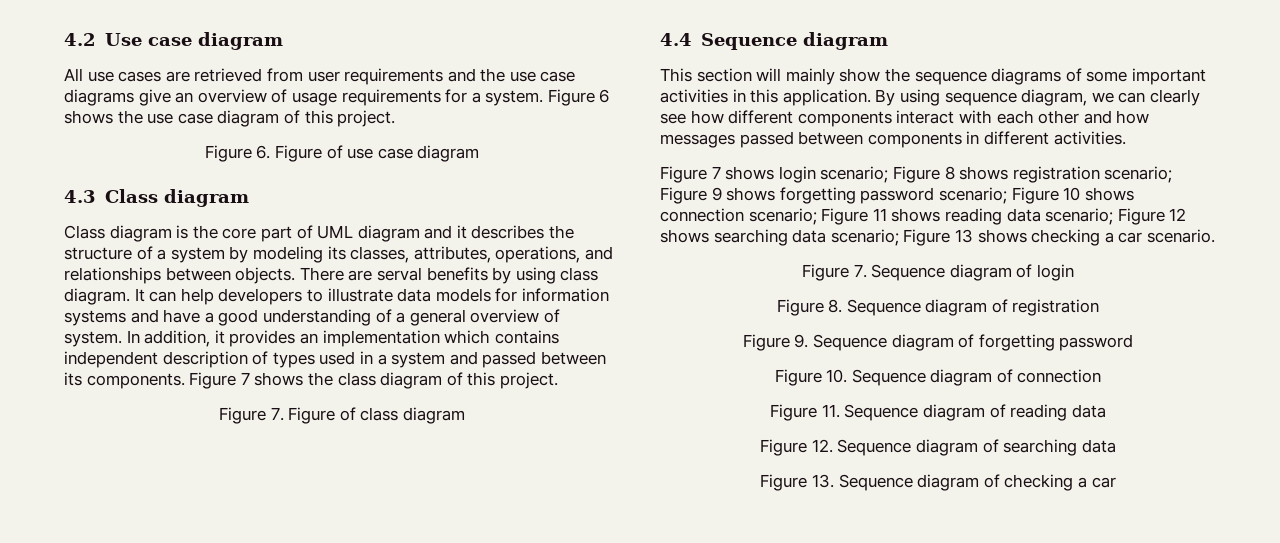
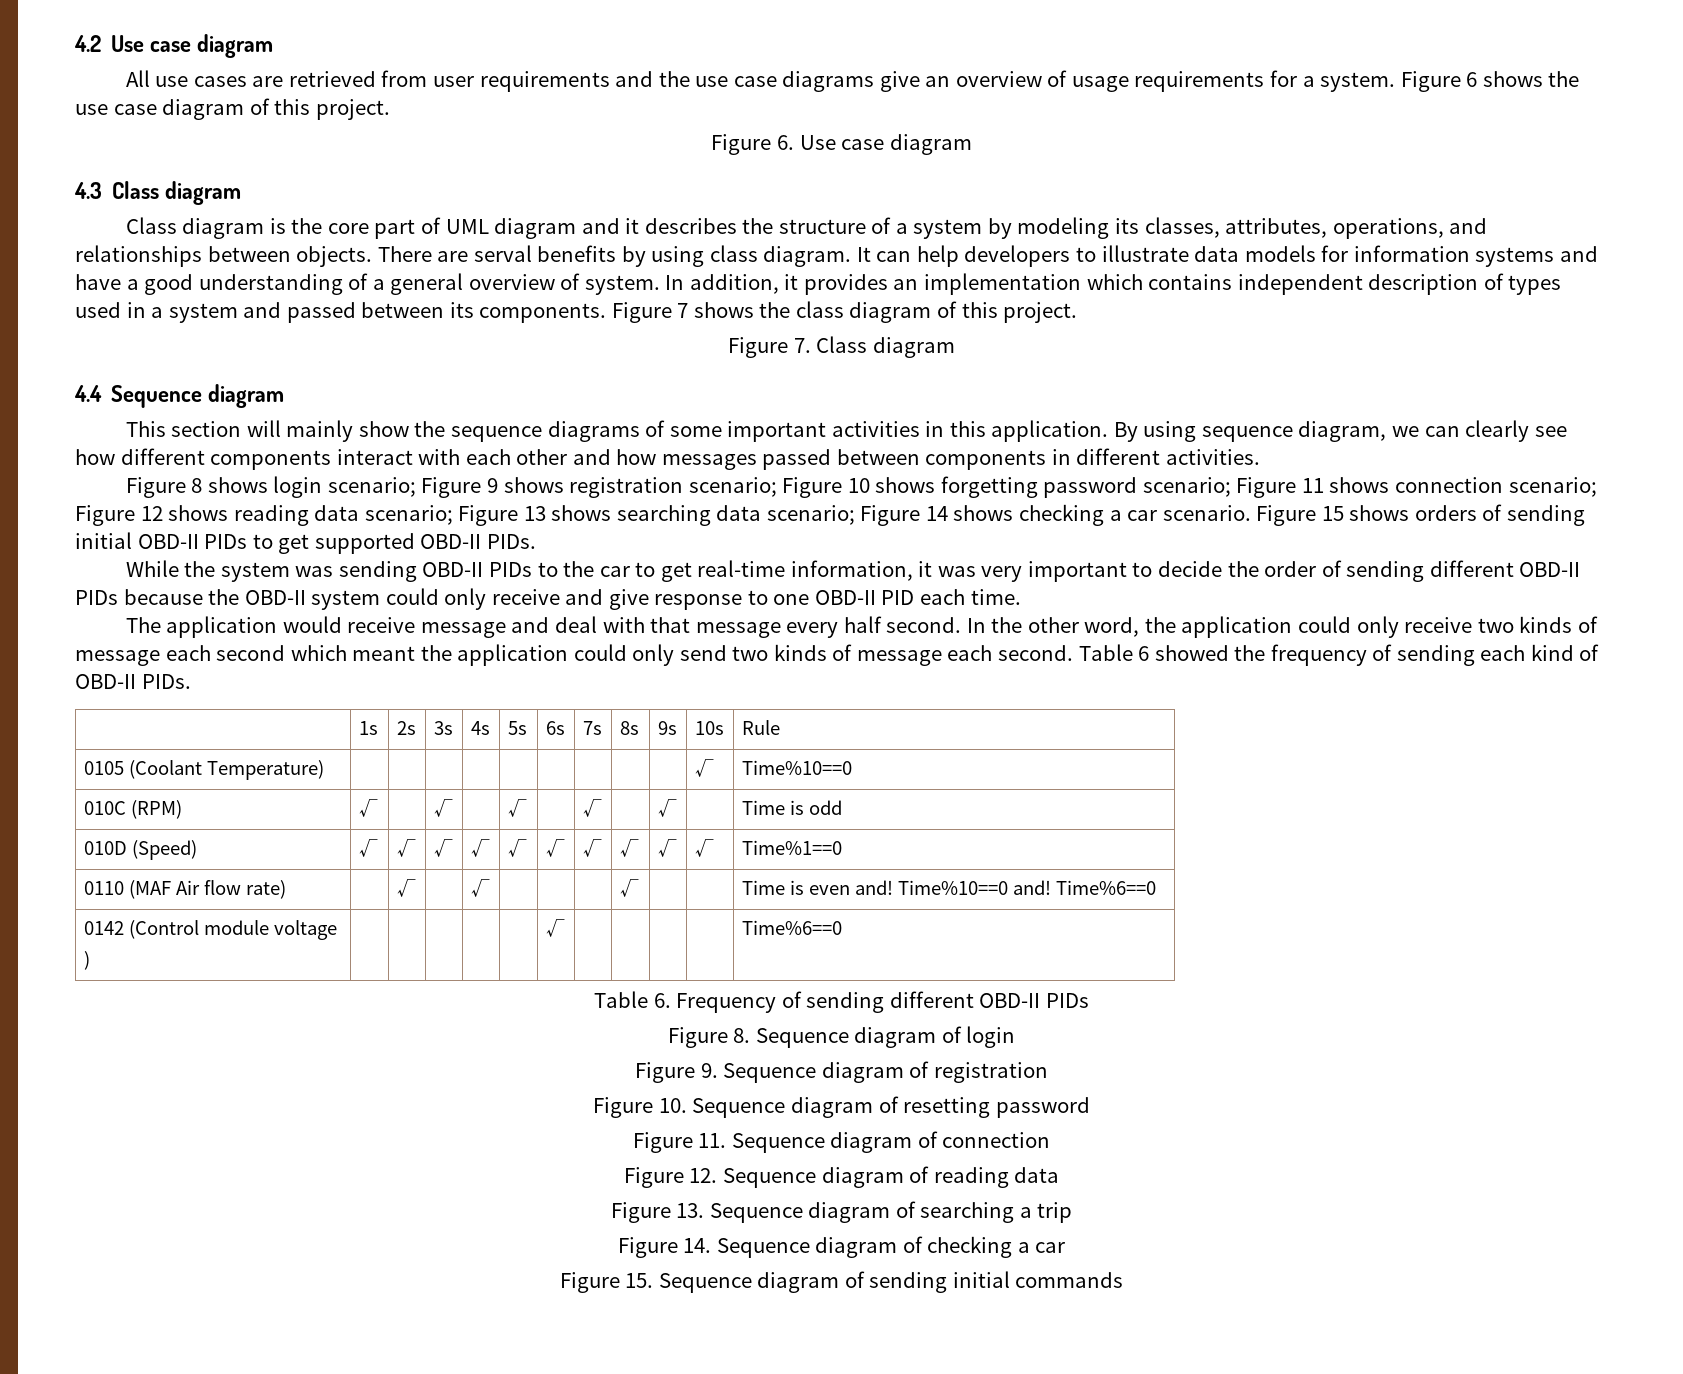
[274,145,374,162] Figure of use -> [799,135,836,150] Use
[288,407,399,424] Figure of class -> [816,336,868,353] Class
[711,166,721,179] 7 -> [191,478,203,493] 8
[944,166,955,180] 8 -> [487,478,499,493] 9
[711,187,722,201] 9 -> [847,478,870,493] 10
[1063,187,1081,201] 10 -> [1301,478,1324,493] 11
[872,208,887,221] 11 -> [140,506,163,521] 12
[1169,208,1187,221] 12 -> [523,506,546,521] 13
[954,229,973,243] 13 -> [925,506,948,521] 14
[802,264,867,281] // Figure 7. -> [1256,504,1585,526] [75,532,536,554] [125,560,1581,582] [75,588,1021,610] [125,616,1598,638] [75,644,1600,666] [75,674,191,689] [358,721,378,735] [396,721,416,735] [433,721,453,735] [470,721,490,735] [507,721,527,735] [545,721,565,735] [582,721,602,735] [619,721,639,735] [657,721,677,735] [694,721,724,735] [741,720,780,735] [83,760,324,780] [694,759,714,777] [741,760,852,775] [83,800,182,819] [358,799,378,817] [433,799,453,817] [507,799,527,817] [582,799,602,817] [657,799,677,817] [741,800,842,815] [83,840,197,860] [358,839,378,857] [396,839,416,857] [433,839,453,857] [470,839,490,857] [507,839,527,857] [545,839,565,857] [582,839,602,857] [619,839,639,857] [657,839,677,857] [694,839,714,857] [741,840,842,855] [83,880,286,899] [396,879,416,897] [470,879,490,897] [619,879,639,897] [741,880,1156,895] [83,920,337,940] [83,951,90,970] [545,919,565,937] [741,920,842,935] [594,991,1089,1013] [667,1027,751,1048] Figure 15 shows orders of sending initial OBD-II PIDs to get supported OBD-II PIDs. // While the system was sending OBD-II PIDs to the car to get real-time information, it was very important to decide the order of sending different OBD-II PIDs because the OBD-II system could only receive and give response to one OBD-II PID each time. // The application would receive message and deal with that message every half second. In the other word, the application could only receive two kinds of message each second which meant the application could only send two kinds of message each second. Table 6 showed the frequency of sending each kind of OBD-II PIDs. // | 1s | 2s | 3s | 4s | 5s | 6s | 7s | 8s | 9s | 10s | Rule // 0105 (Coolant Temperature) | | | | | | | | | | √ | Time%10==0 // 010C (RPM) | √ | | √ | | √ | | √ | | √ | | Time is odd // 010D (Speed) | √ | √ | √ | √ | √ | √ | √ | √ | √ | √ | Time%1==0 // 0110 (MAF Air flow rate) | | √ | | √ | | | | √ | | | Time is even and! Time%10==0 and! Time%6==0 // 0142 (Control module voltage // ) | | | | | | √ | | | | | Time%6==0 // Table 6. Frequency of sending different OBD-II PIDs // Figure 8.
[828,299,843,313] 8. -> [700,1063,718,1078] 9.
[794,334,1055,351] 9. Sequence diagram of forgetting -> [658,1096,991,1118] 10. Sequence diagram of resetting
[826,369,848,383] 10. -> [698,1133,727,1148] 11.
[821,404,840,418] 11. -> [689,1168,718,1183] 12.
[811,439,833,453] 12. -> [676,1203,705,1218] 13.
[1081,439,1116,453] [760,474,835,491] data // Figure 13. -> [1019,1202,1073,1223] [617,1237,712,1258] a trip // Figure 14.
(1116, 482) none -> [559,1271,1124,1293] // Figure 15. Sequence diagram of sending initial commands

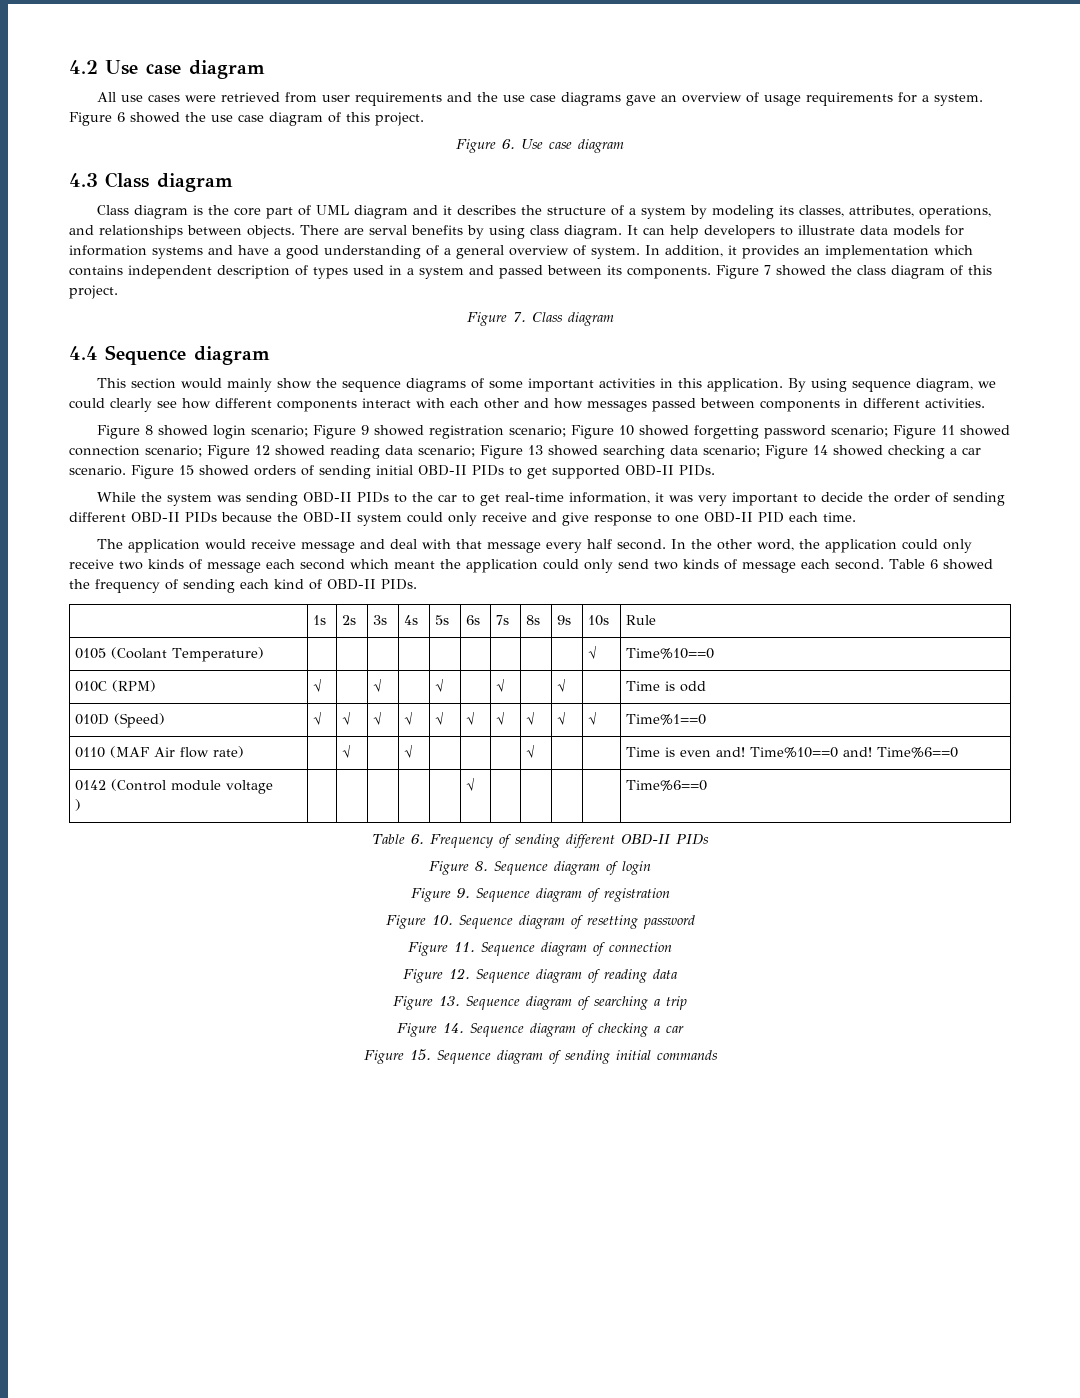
[252,76,284,87] are -> [184,95,216,102] were
[879,71,920,92] give -> [625,95,656,106] gave
[1482,71,1543,87] shows -> [130,112,180,123] showed
[693,302,754,318] shows -> [776,265,826,276] showed
[246,420,281,437] will -> [180,378,222,389] would
[1424,426,1460,437] can -> [69,398,105,409] could
[207,477,268,493] shows -> [157,425,208,436] showed
[503,477,564,493] shows -> [373,425,424,436] showed
[875,477,936,493] shows -> [638,425,689,436] showed
[1329,477,1390,493] shows -> [959,425,1010,436] showed
[168,505,229,521] shows -> [275,445,325,456] showed
[551,505,612,521] shows -> [548,445,598,456] showed
[953,505,1014,521] shows -> [833,445,883,456] showed
[1349,505,1410,521] shows -> [199,465,249,476] showed

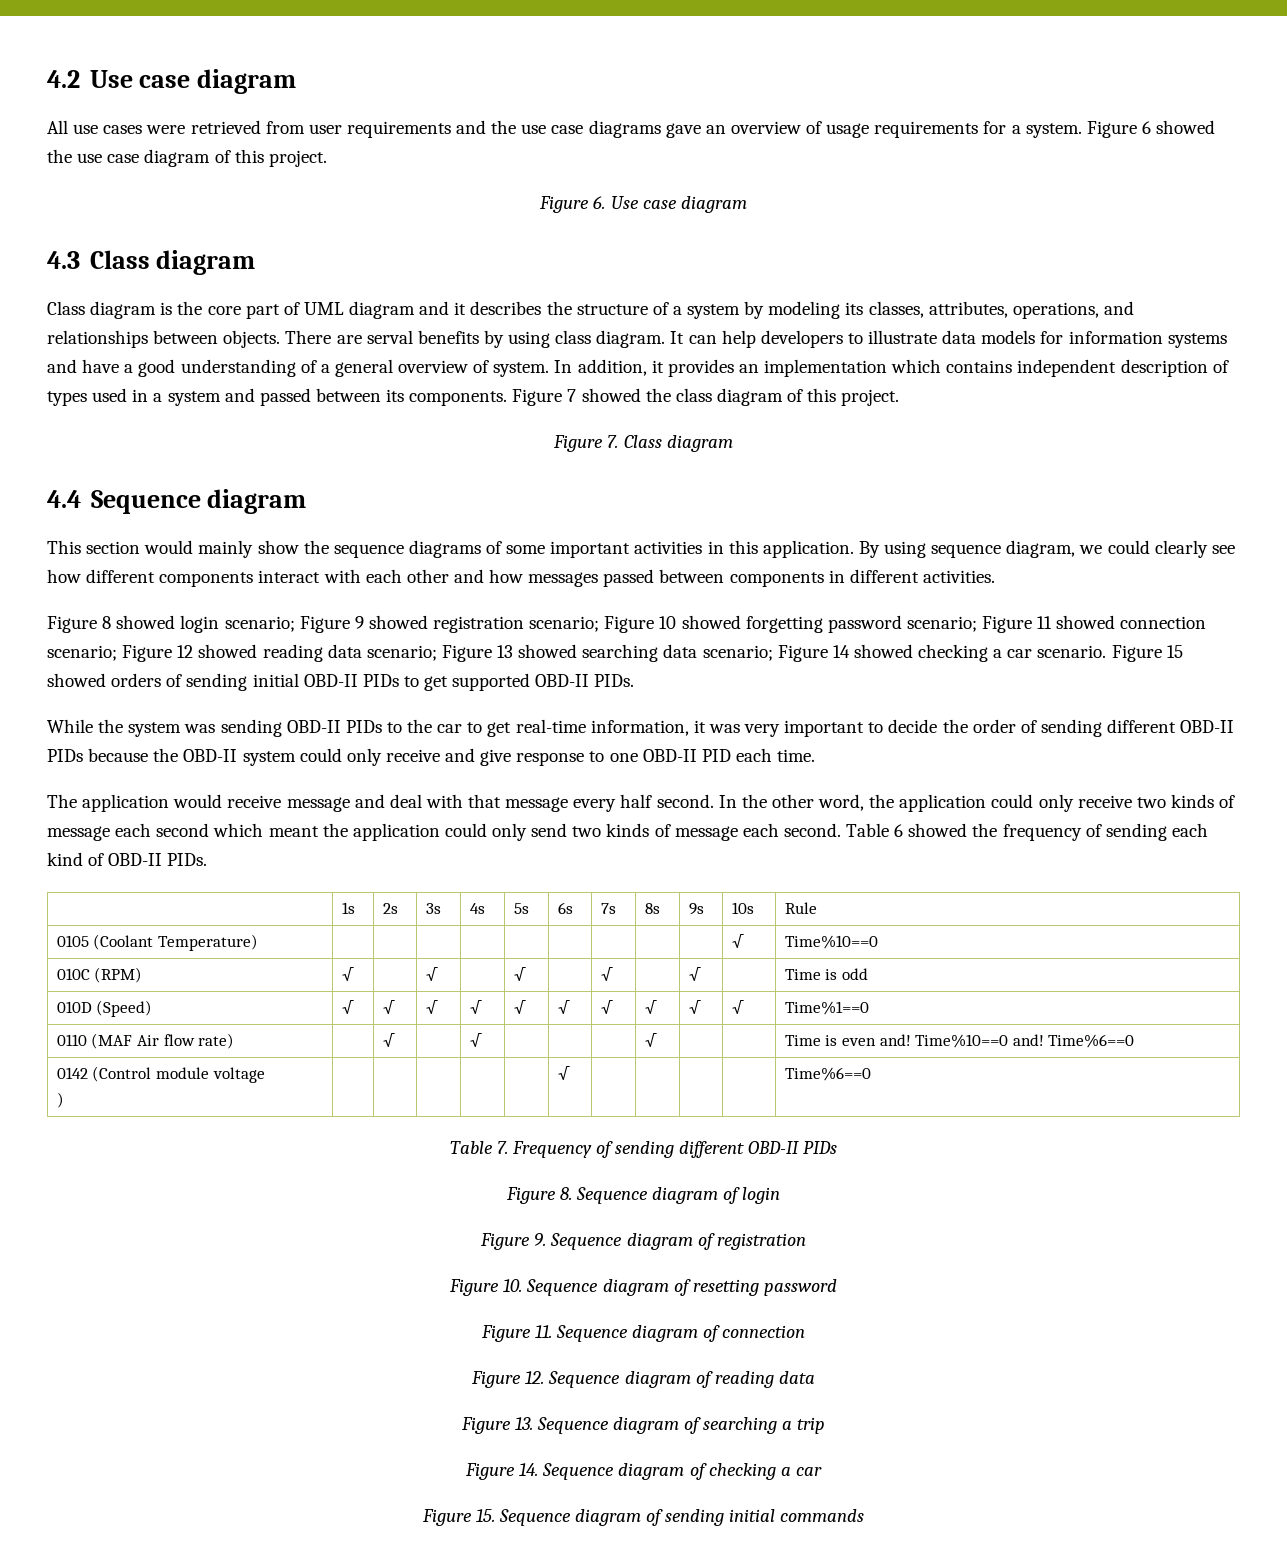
[410,834,424,844] 6. -> [496,1141,508,1154] 7.

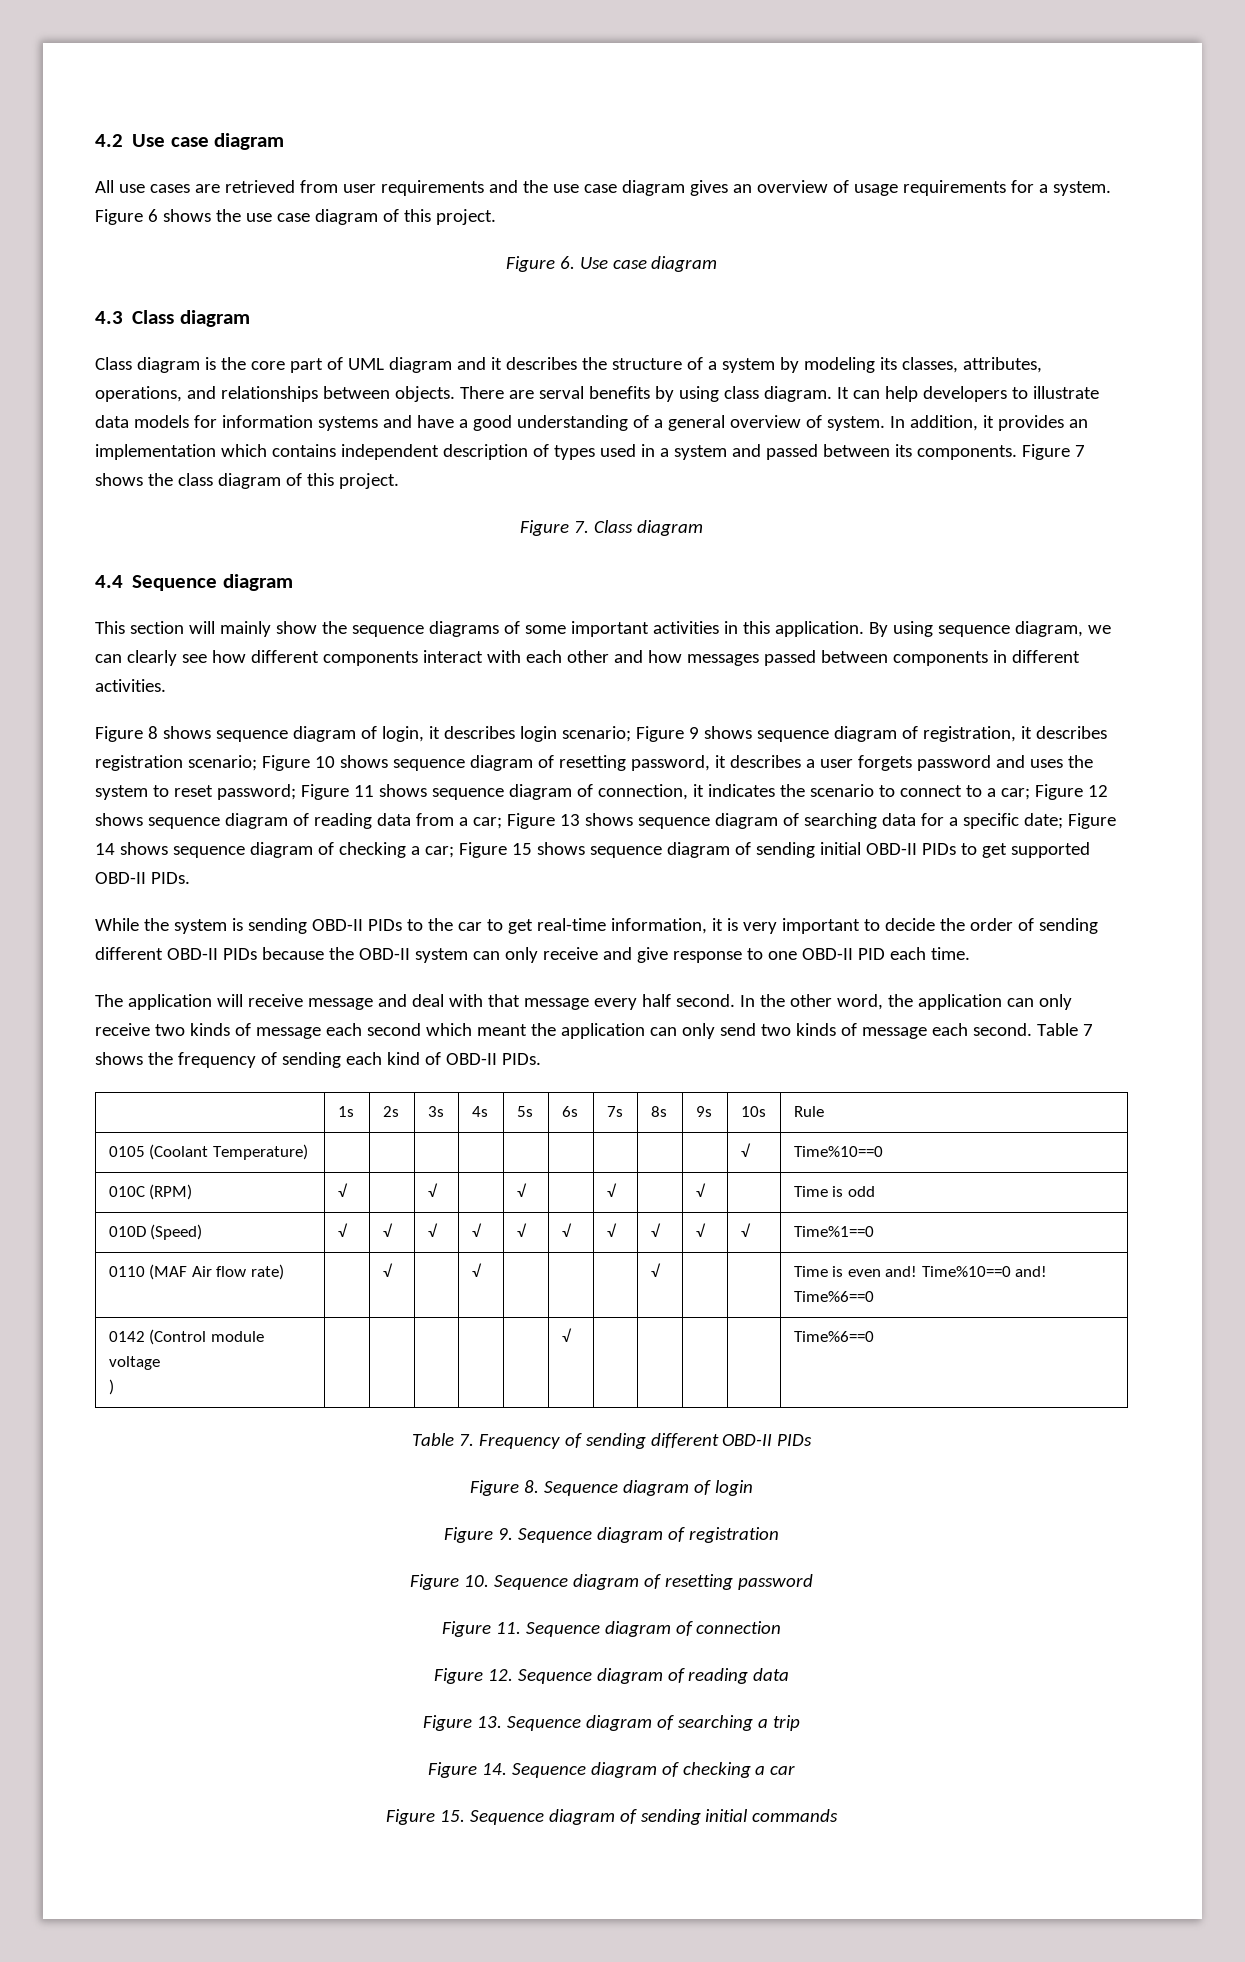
[146,125,186,134] were -> [194,184,220,193] are
[588,120,701,138] diagrams gave -> [621,180,728,196] diagram gives
[1156,120,1216,134] showed -> [162,209,211,222] shows
[581,388,641,402] showed -> [95,473,143,486] shows
[144,540,194,554] would -> [188,621,215,634] will
[1107,540,1150,554] could -> [95,654,122,663] can
[116,615,1207,633] [47,644,1183,662] [47,673,162,687] showed login scenario; Figure 9 showed registration scenario; Figure 10 showed forgetting password scenario; Figure 11 showed connection scenario; Figure 12 showed reading data scenario; Figure 13 showed searching data scenario; Figure 14 showed checking a car scenario. Figure 15 showed orders -> [162,726,1107,742] [95,755,1093,771] [95,784,1108,800] [95,813,1116,829] [95,842,730,858] shows sequence diagram of login, it describes login scenario; Figure 9 shows sequence diagram of registration, it describes registration scenario; Figure 10 shows sequence diagram of resetting password, it describes a user forgets password and uses the system to reset password; Figure 11 shows sequence diagram of connection, it indicates the scenario to connect to a car; Figure 12 shows sequence diagram of reading data from a car; Figure 13 shows sequence diagram of searching data for a specific date; Figure 14 shows sequence diagram of checking a car; Figure 15 shows sequence diagram
[184,724,216,733] was -> [231,918,243,931] is
[708,724,740,733] was -> [726,918,738,931] is
[299,748,342,762] could -> [472,951,500,960] can
[173,794,223,808] would -> [216,994,243,1007] will
[991,794,1034,808] could -> [1006,998,1034,1007] can
[444,823,487,837] could -> [649,1027,677,1036] can
[894,823,968,837] 6 showed -> [1082,1024,1093,1036] [95,1052,143,1065] 7 shows

